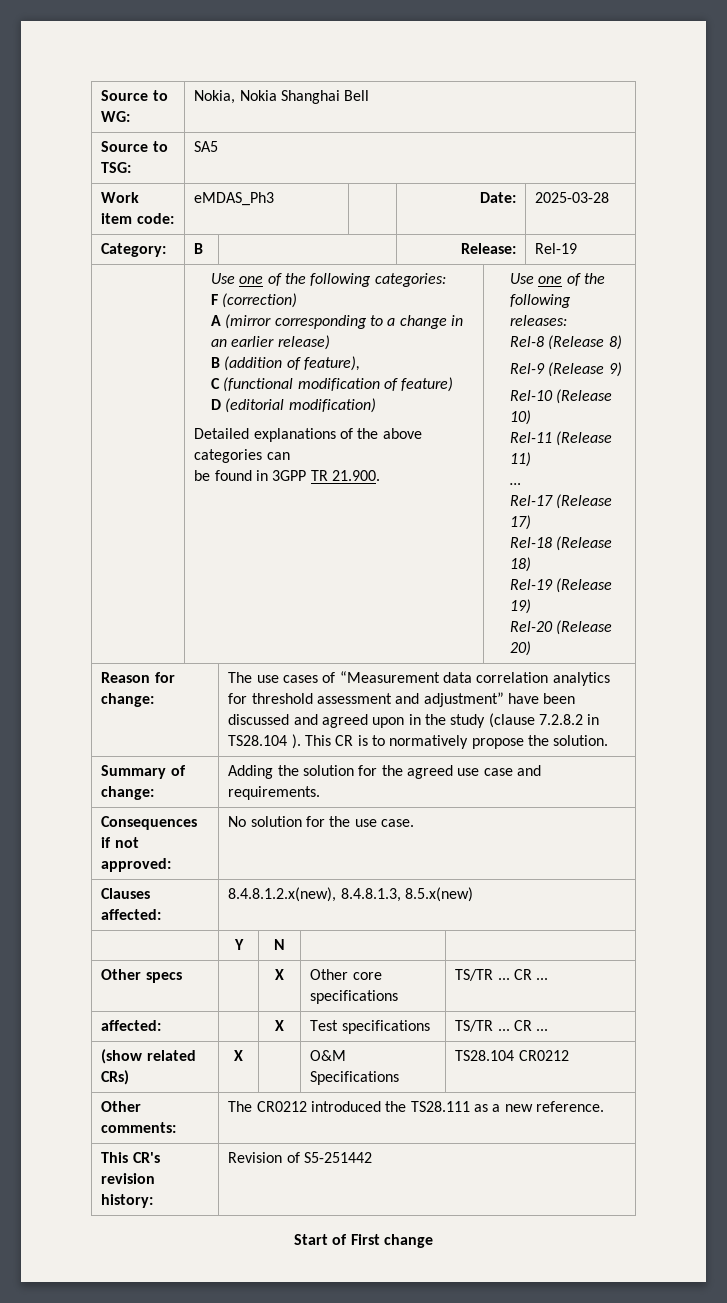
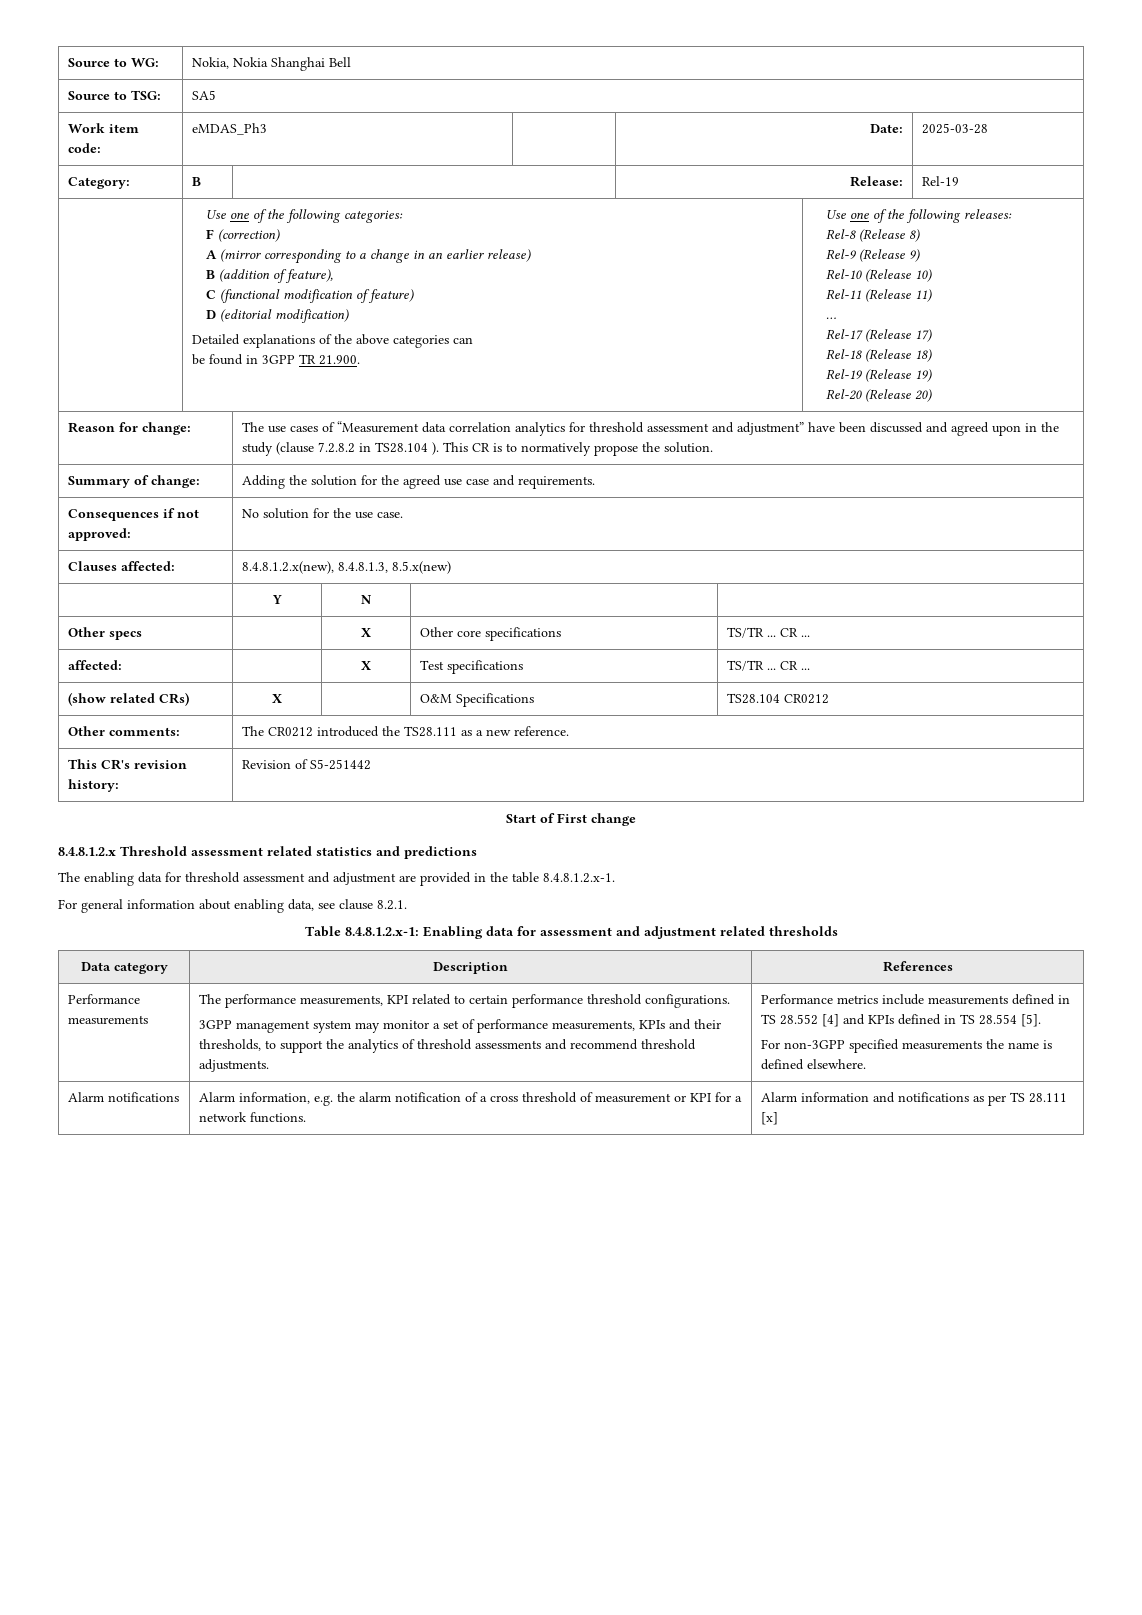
(433, 1241) none -> [58,846,477,859] [58,872,615,886] [58,899,407,913] [304,926,838,939] [80,962,168,974] [433,962,508,974] [882,961,953,972] [67,994,140,1004] [67,1015,148,1025] [198,994,730,1008] [198,1019,721,1033] [198,1039,696,1053] [198,1059,269,1072] [760,994,1070,1005] [760,1014,1041,1027] [760,1039,1052,1053] [760,1059,866,1070] [67,1092,179,1102] [198,1092,742,1106] [198,1112,306,1123] [760,1092,1067,1106] [760,1112,778,1125] // 8.4.8.1.2.x Threshold assessment related statistics and predictions // The enabling data for threshold assessment and adjustment are provided in the table 8.4.8.1.2.x-1. // For general information about enabling data, see clause 8.2.1. // Table 8.4.8.1.2.x-1: Enabling data for assessment and adjustment related thresholds // Data category | Description | References // Performance measurements | The performance measurements, KPI related to certain performance threshold configurations. // 3GPP management system may monitor a set of performance measurements, KPIs and their thresholds, to support the analytics of threshold assessments and recommend threshold adjustments. | Performance metrics include measurements defined in TS 28.552 [4] and KPIs defined in TS 28.554 [5]. // For non-3GPP specified measurements the name is defined elsewhere. // Alarm notifications | Alarm information, e.g. the alarm notification of a cross threshold of measurement or KPI for a network functions. | Alarm information and notifications as per TS 28.111 [x]

